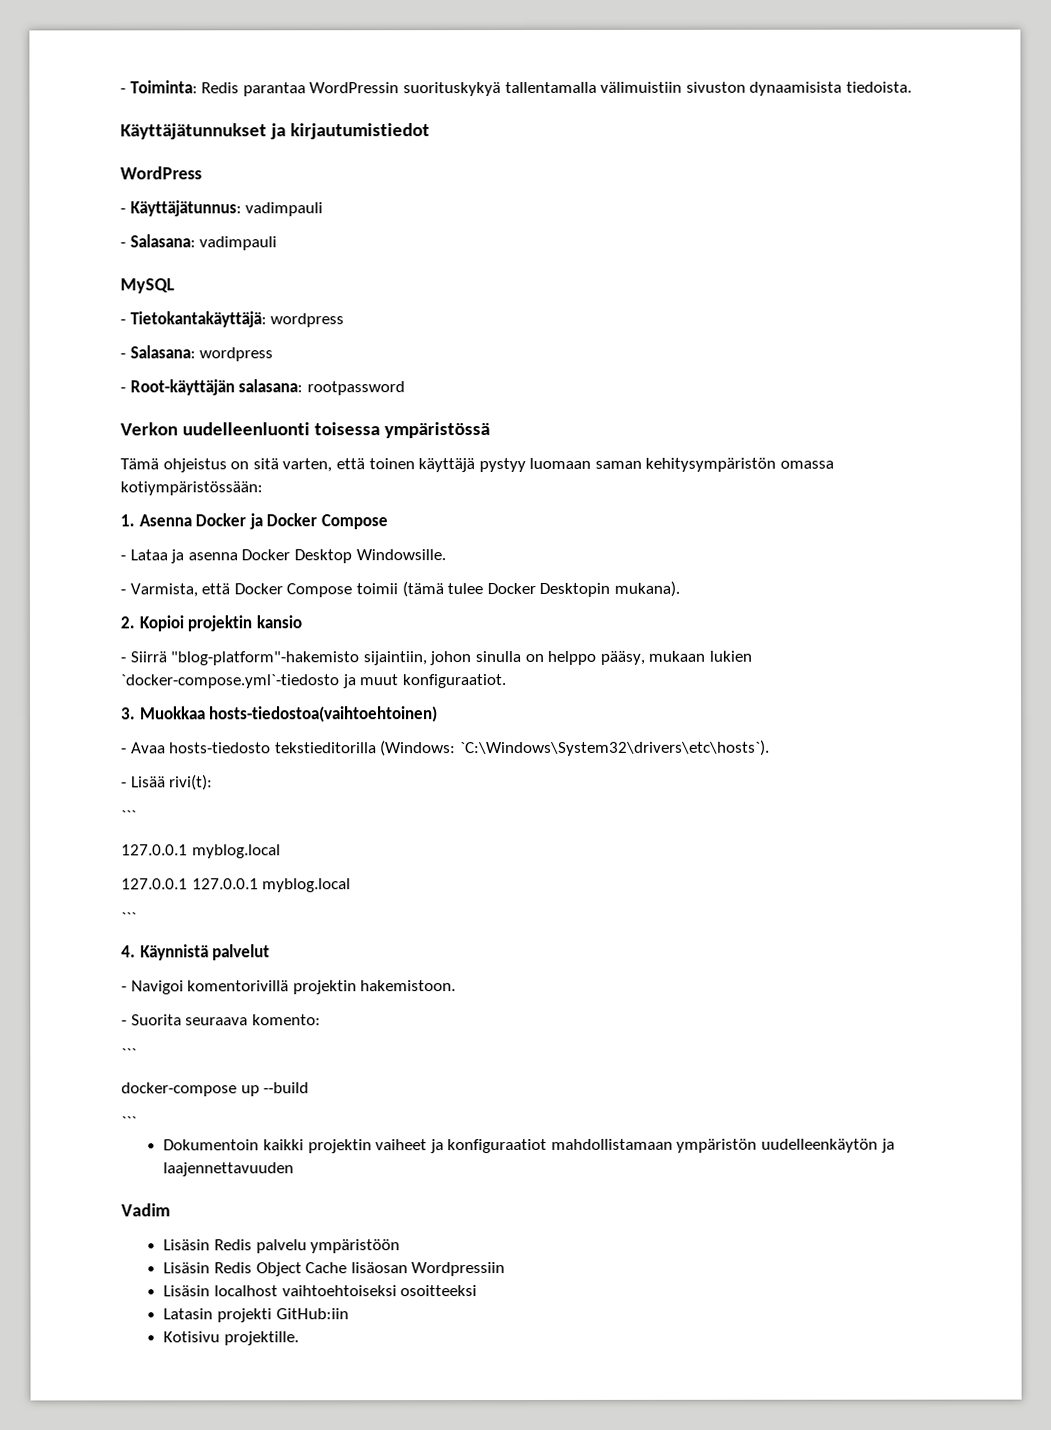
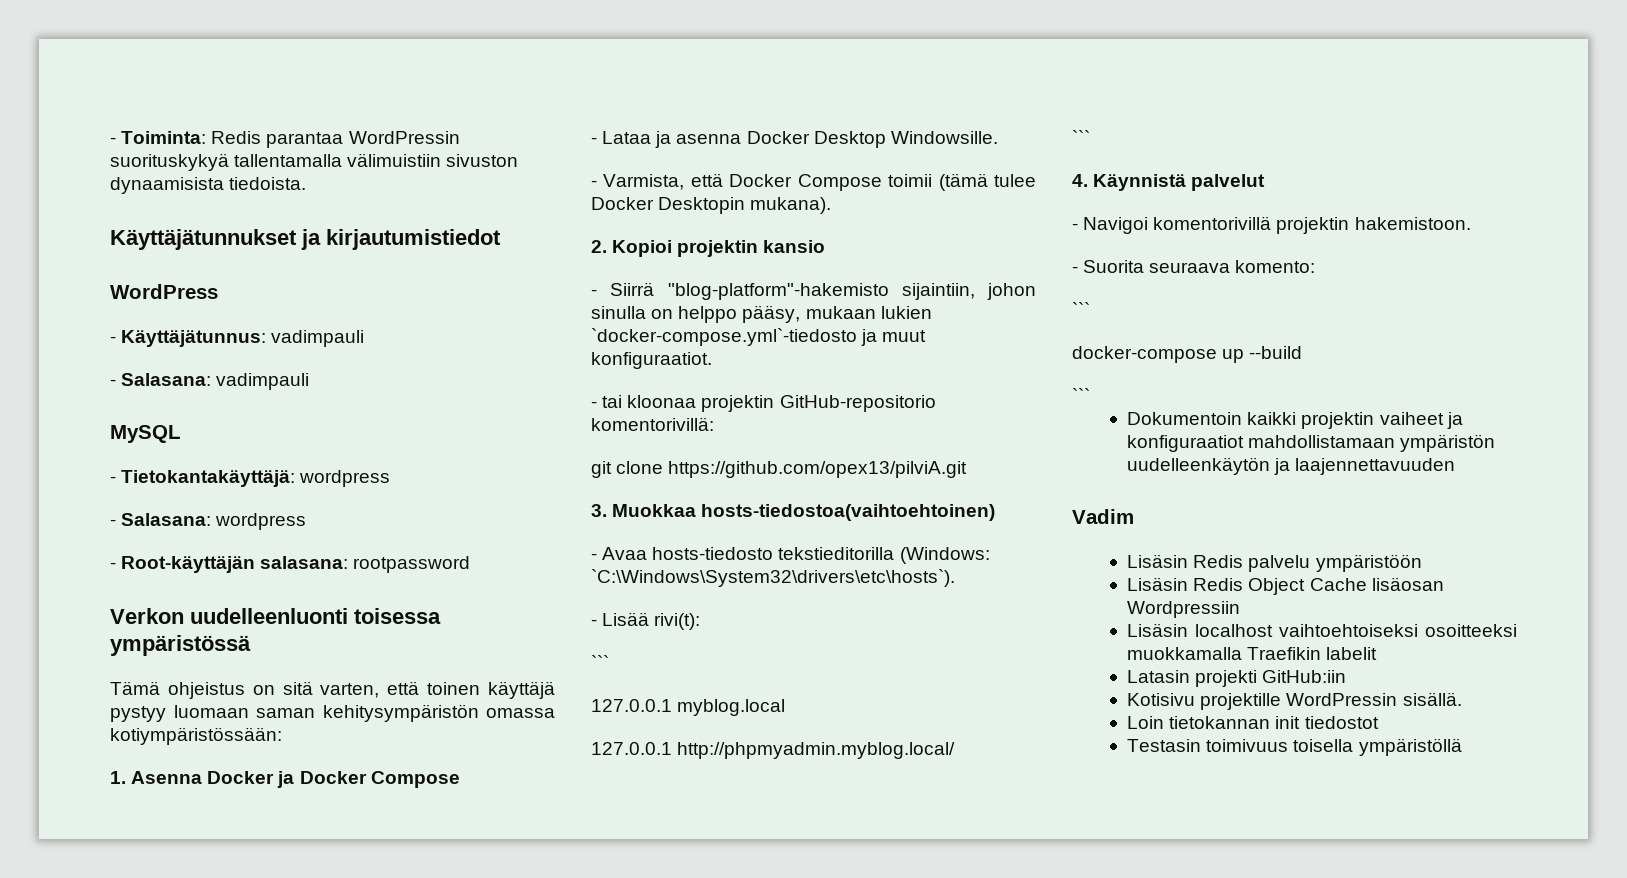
(506, 681) none -> [591,395,936,412] [591,417,714,431] [591,461,968,478] // - tai kloonaa projektin GitHub-repositorio komentorivillä: // git clone https://github.com/opex13/pilviA.git
[191,878,352,893] 127.0.0.1 myblog.local -> [677,742,956,759] http://phpmyadmin.myblog.local/
(478, 1291) none -> [1127,647,1378,660] muokkamalla Traefikin labelit
[223,1331,299,1346] projektille. -> [1200,692,1462,710] [1127,716,1379,729] [1127,738,1462,756] projektille WordPressin sisällä. // Loin tietokannan init tiedostot // Testasin toimivuus toisella ympäristöllä

